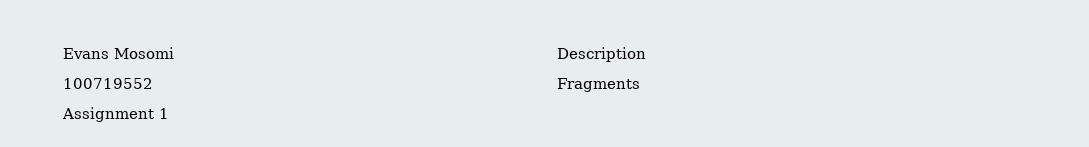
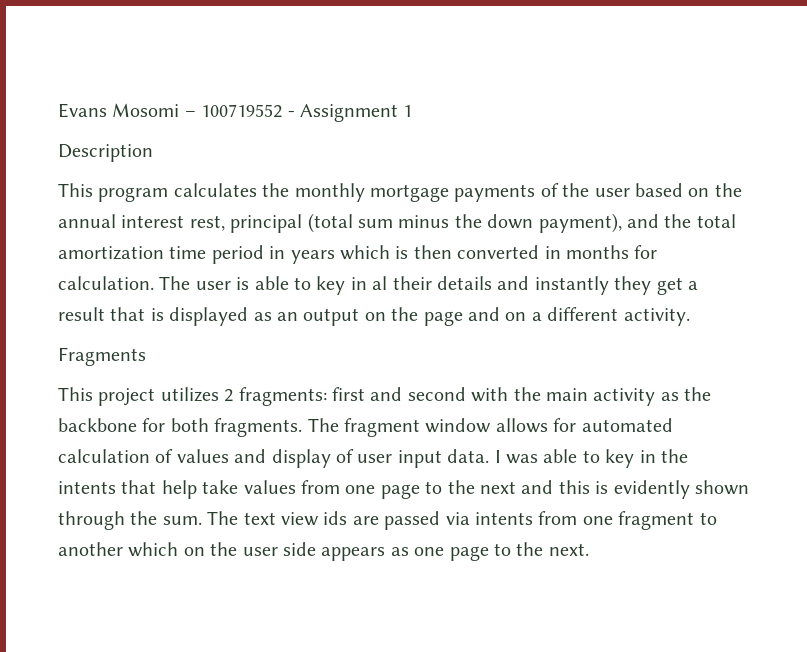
(174, 53) // -> [184,111,196,117] –
(153, 83) // -> [287,111,295,117] -
[557,78,640,92] Fragments -> [58,183,742,202] [58,213,736,233] [58,245,658,264] [58,276,698,295] [58,307,690,326] [58,347,146,366] [58,387,712,406] [58,418,673,437] [58,449,688,468] [58,480,749,499] [58,511,717,530] [58,542,589,561] This program calculates the monthly mortgage payments of the user based on the annual interest rest, principal (total sum minus the down payment), and the total amortization time period in years which is then converted in months for calculation. The user is able to key in al their details and instantly they get a result that is displayed as an output on the page and on a different activity. // Fragments // This project utilizes 2 fragments: first and second with the main activity as the backbone for both fragments. The fragment window allows for automated calculation of values and display of user input data. I was able to key in the intents that help take values from one page to the next and this is evidently shown through the sum. The text view ids are passed via intents from one fragment to another which on the user side appears as one page to the next.

